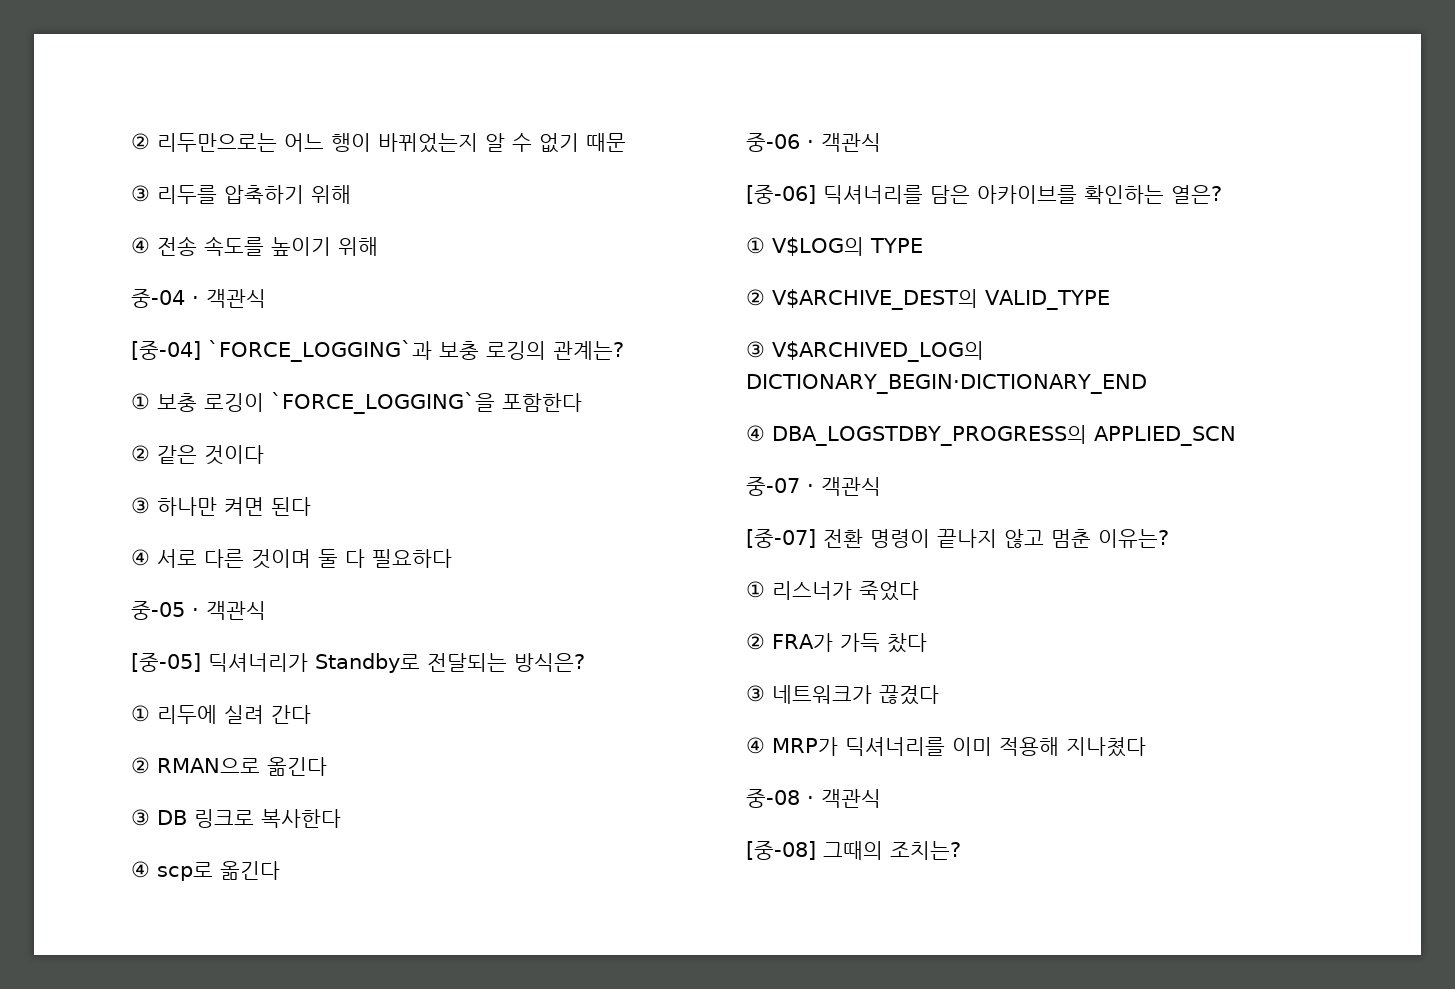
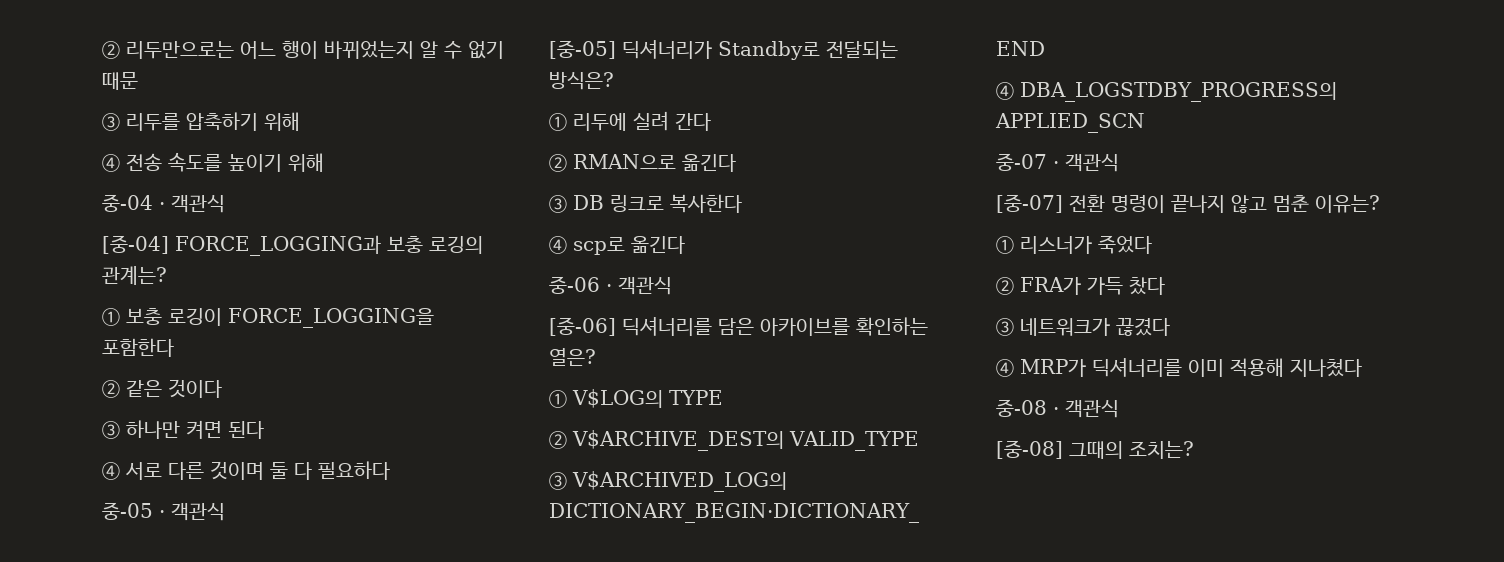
[208,340,432,362] `FORCE_LOGGING`과 -> [175,235,381,256] FORCE_LOGGING과
[271,392,495,414] `FORCE_LOGGING`을 -> [228,308,434,328] FORCE_LOGGING을

